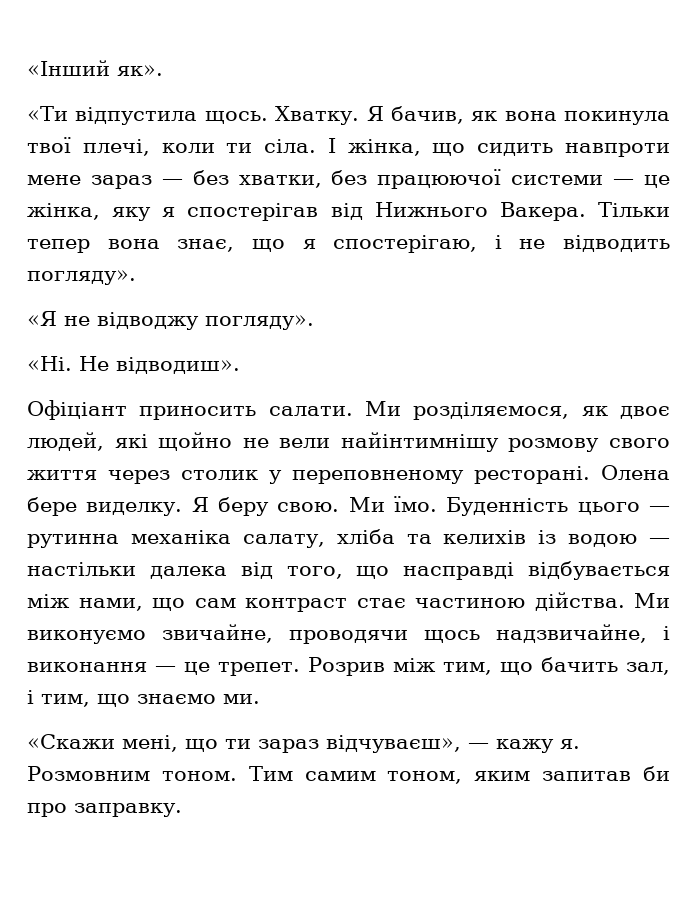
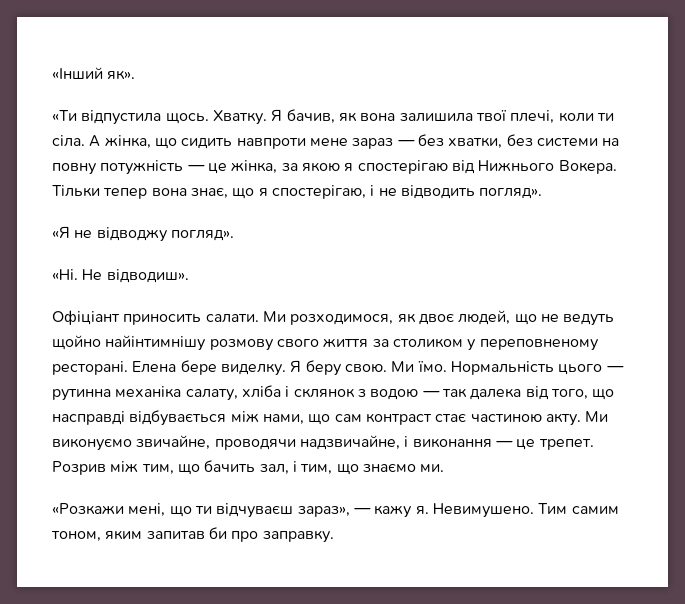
[564,111,670,125] покинула -> [399,113,473,122] залишила
[327,138,336,153] І -> [89,135,101,147] А
[377,169,671,189] [27,203,319,221] працюючої системи — це жінка, яку я спостерігав -> [536,138,620,146] [52,160,448,175] системи на повну потужність — це жінка, за якою я спостерігаю
[499,202,586,221] Вакера. -> [558,160,617,174] Вокера.
[27,270,136,285] погляду». -> [479,188,543,199] погляд».
[205,315,314,330] погляду». -> [170,230,234,241] погляд».
[413,402,570,420] розділяємося, -> [290,314,394,325] розходимося,
[114,432,331,451] які щойно не вели -> [514,314,615,326] [52,335,101,350] що не ведуть щойно
[108,470,258,484] через столик -> [372,338,463,348] за столиком
[601,465,670,480] Олена -> [132,361,177,373] Елена
[446,497,569,516] Буденність -> [450,361,554,375] Нормальність
[406,530,557,544] та келихів із -> [285,386,366,398] і склянок з
[27,562,136,576] настільки -> [441,388,467,398] так
[534,592,625,611] дійства. -> [545,413,581,426] акту.
[424,630,480,643] щось -> (296, 444) none
[27,734,115,749] «Скажи -> [52,503,124,515] «Розкажи
[258,735,461,753] зараз відчуваєш», -> [216,503,350,518] відчуваєш зараз»,
[27,766,237,781] Розмовним тоном. -> [432,503,534,518] Невимушено.

